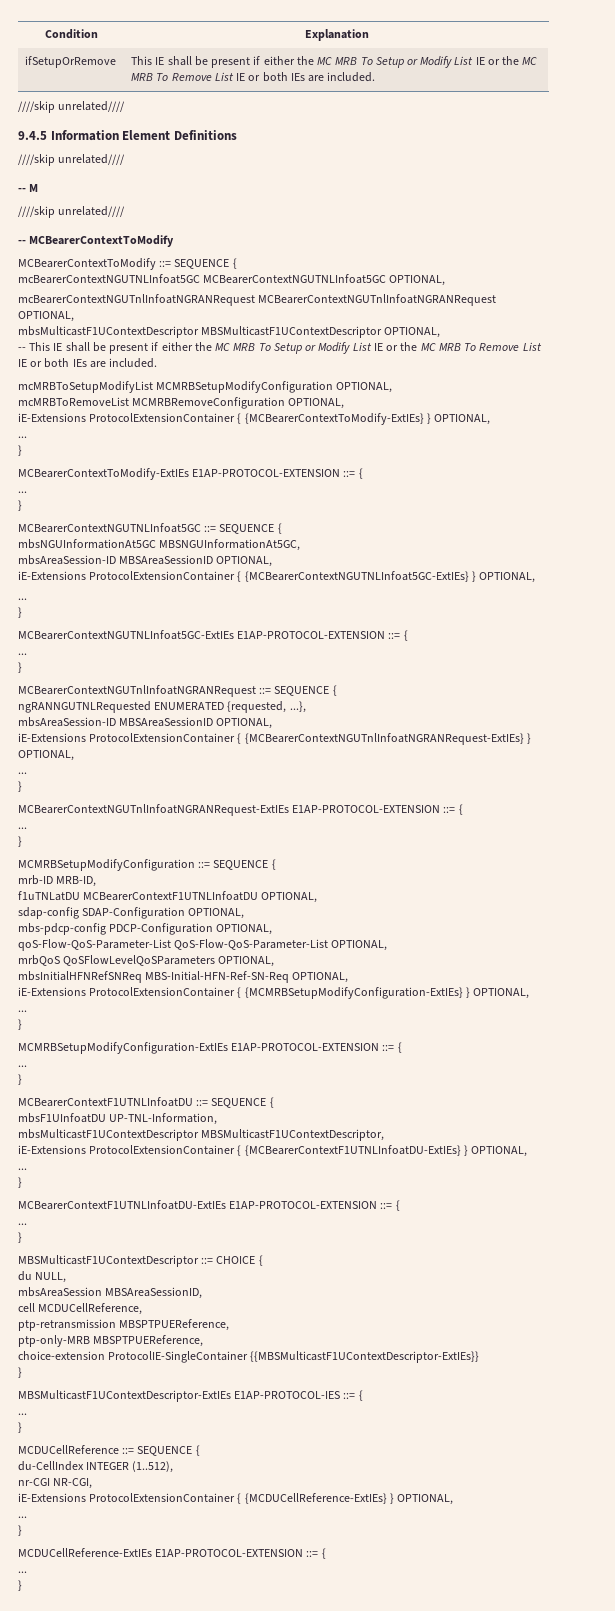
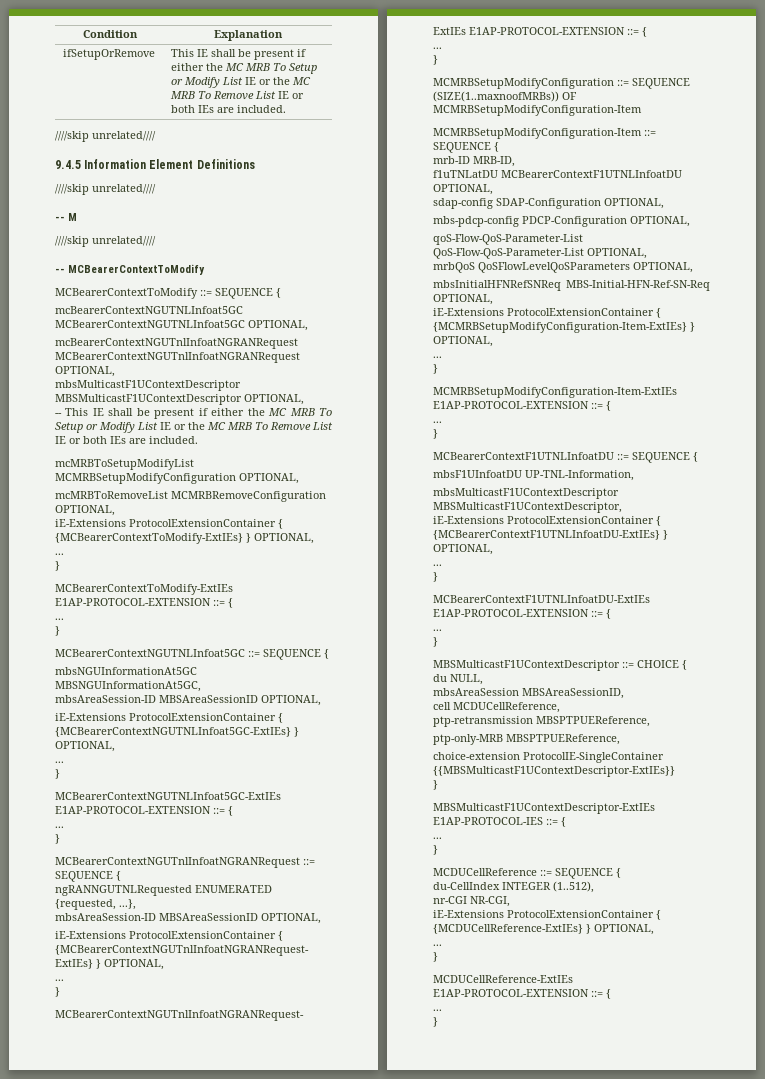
(269, 865) none -> [433,91,577,102] [433,105,642,116] [433,128,656,139] [433,142,491,153] (SIZE(1..maxnoofMRBs)) OF MCMRBSetupModifyConfiguration-Item // MCMRBSetupModifyConfiguration-Item ::= SEQUENCE
[244,987,530,999] [18,1010,27,1012] [18,1019,22,1030] [18,1042,228,1054] {MCMRBSetupModifyConfiguration-ExtIEs} } OPTIONAL, // ... // } // MCMRBSetupModifyConfiguration-ExtIEs -> [433,322,695,333] [433,336,493,347] [433,356,442,358] [433,364,438,374] [433,387,677,398] {MCMRBSetupModifyConfiguration-Item-ExtIEs} } OPTIONAL, // ... // } // MCMRBSetupModifyConfiguration-Item-ExtIEs

